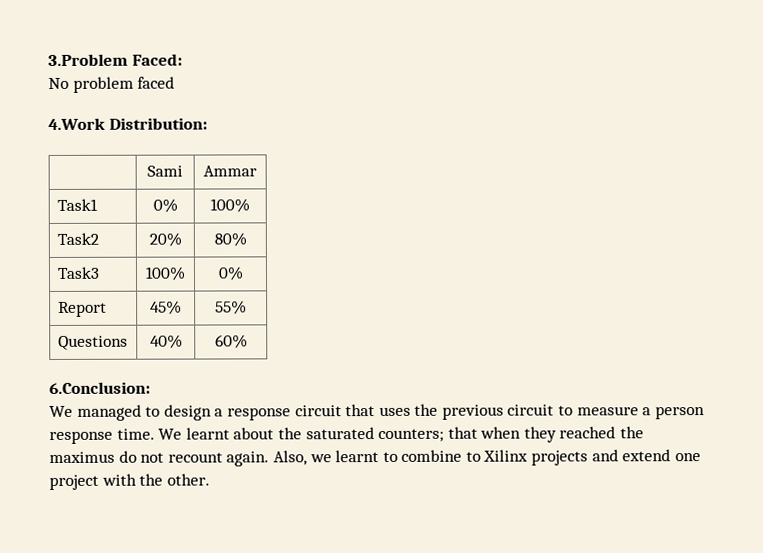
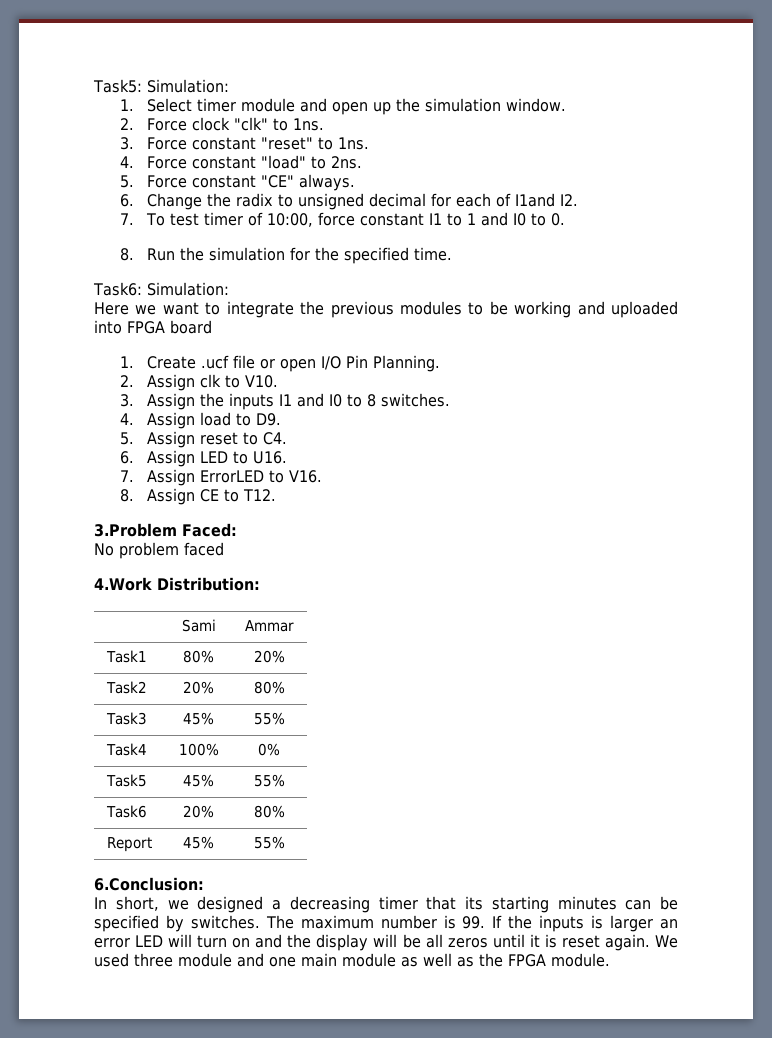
(48, 59) none -> [93,79,229,93] [120,98,566,115] [120,117,324,131] [120,137,369,150] [120,155,362,169] [120,174,355,191] [120,193,578,210] [120,212,565,227] [120,247,452,264] [93,282,229,296] [94,301,679,318] [94,320,212,334] [120,355,440,372] [120,374,278,391] [120,393,450,410] [120,412,281,429] [120,431,287,448] [120,450,287,467] [120,469,322,486] [120,488,276,505] Task5: Simulation: // 1. Select timer module and open up the simulation window. // 2. Force clock "clk" to 1ns. // 3. Force constant "reset" to 1ns. // 4. Force constant "load" to 2ns. // 5. Force constant "CE" always. // 6. Change the radix to unsigned decimal for each of I1and I2. // 7. To test timer of 10:00, force constant I1 to 1 and I0 to 0. // 8. Run the simulation for the specified time. // Task6: Simulation: // Here we want to integrate the previous modules to be working and uploaded into FPGA board // 1. Create .ucf file or open I/O Pin Planning. // 2. Assign clk to V10. // 3. Assign the inputs I1 and I0 to 8 switches. // 4. Assign load to D9. // 5. Assign reset to C4. // 6. Assign LED to U16. // 7. Assign ErrorLED to V16. // 8. Assign CE to T12. //
[152,198,178,213] [210,198,250,213] 0% | 100% -> [183,650,214,663] [253,650,285,663] 80% | 20%
(100, 272) none -> [183,712,214,725] [253,712,285,725] [105,743,147,756] | 45% | 55% // Task4
[57,301,107,317] [150,300,182,315] [215,300,247,315] [57,335,128,350] [149,334,183,349] [214,334,248,349] [49,381,151,394] [49,403,705,421] [49,426,645,444] [49,449,701,467] [49,473,210,490] Report | 45% | 55% // Questions | 40% | 60% // 6.Conclusion: // We managed to design a response circuit that uses the previous circuit to measure a person response time. We learnt about the saturated counters; that when they reached the maximus do not recount again. Also, we learnt to combine to Xilinx projects and extend one project with the other. -> [105,774,147,787] [183,774,214,787] [253,774,285,787] [105,805,147,818] [183,805,214,818] [253,805,285,818] [106,837,152,852] [183,836,214,849] [253,836,285,849] [94,877,204,891] [94,896,678,913] [94,915,678,932] [94,934,679,951] [94,953,610,967] Task5 | 45% | 55% // Task6 | 20% | 80% // Report | 45% | 55% // 6.Conclusion: // In short, we designed a decreasing timer that its starting minutes can be specified by switches. The maximum number is 99. If the inputs is larger an error LED will turn on and the display will be all zeros until it is reset again. We used three module and one main module as well as the FPGA module.

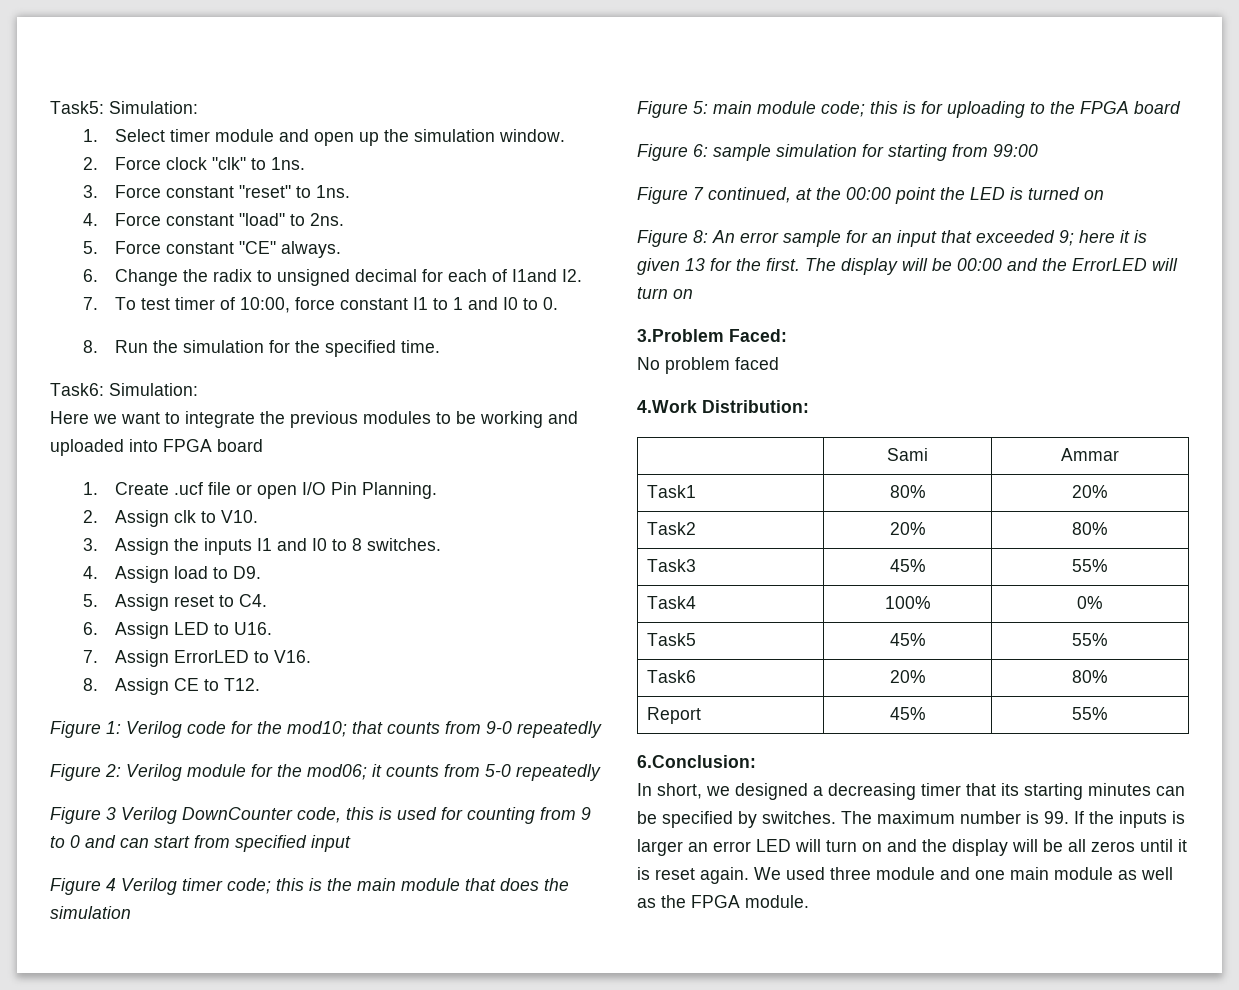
(276, 495) none -> [50,721,602,738] [50,764,601,781] [50,807,591,824] [50,835,351,852] [50,878,569,895] [50,906,131,919] [637,101,1181,118] [637,144,1038,161] [637,187,1104,204] [637,230,1147,247] [637,258,1178,275] [637,287,693,299] // Figure 1: Verilog code for the mod10; that counts from 9-0 repeatedly // Figure 2: Verilog module for the mod06; it counts from 5-0 repeatedly // Figure 3 Verilog DownCounter code, this is used for counting from 9 to 0 and can start from specified input // Figure 4 Verilog timer code; this is the main module that does the simulation // Figure 5: main module code; this is for uploading to the FPGA board // Figure 6: sample simulation for starting from 99:00 // Figure 7 continued, at the 00:00 point the LED is turned on // Figure 8: An error sample for an input that exceeded 9; here it is given 13 for the first. The display will be 00:00 and the ErrorLED will turn on

